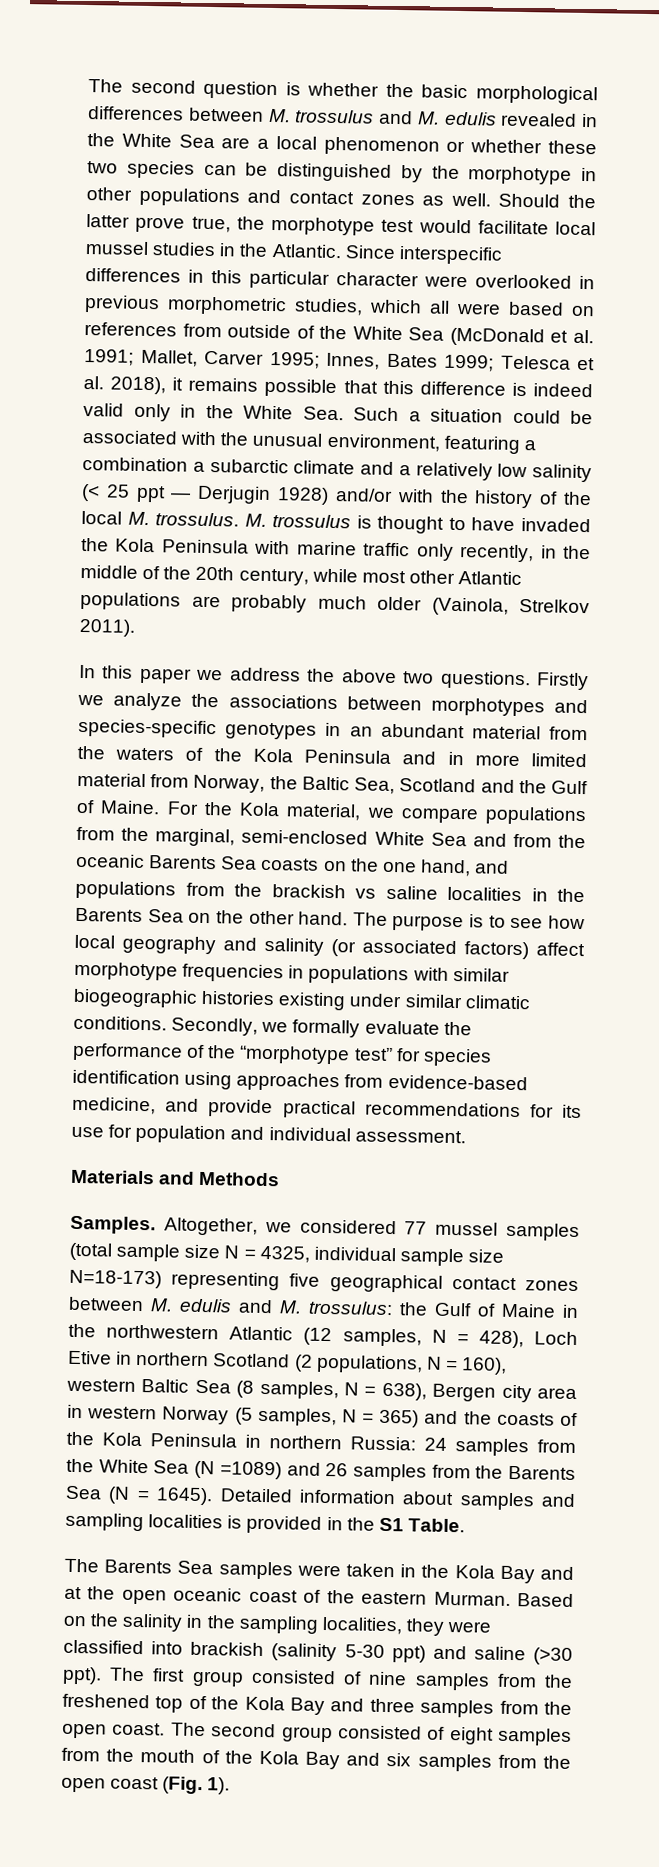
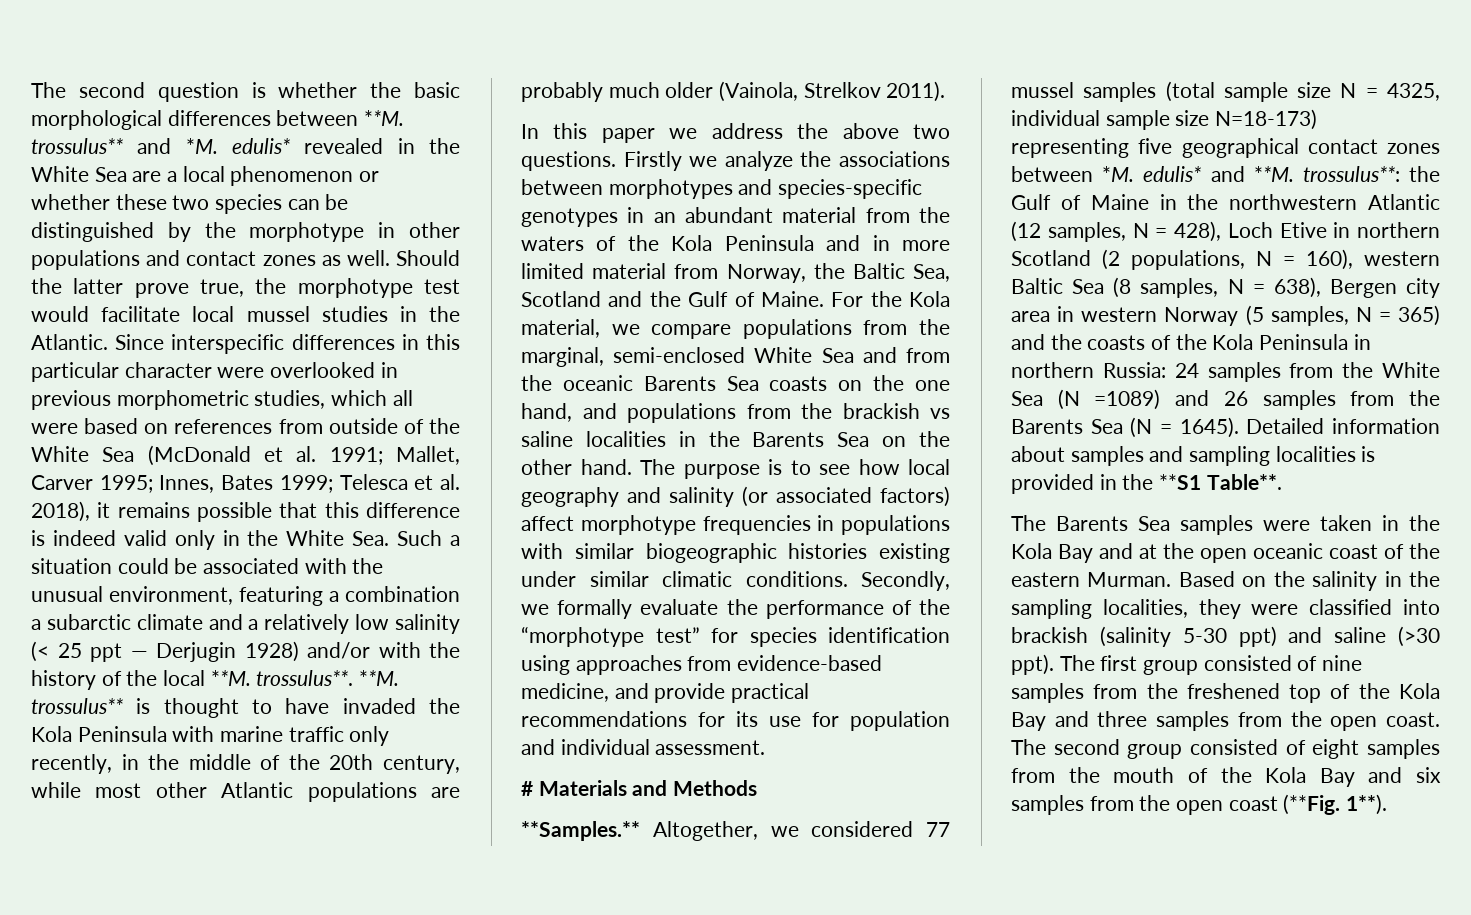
[268,108,497,126] M. trossulus and M. edulis -> [364,110,405,126] [31,138,290,154] **M. trossulus** and *M. edulis*
[127,511,352,529] M. trossulus. M. trossulus -> [210,670,400,686] [31,698,123,714] **M. trossulus**. **M. trossulus**
(466, 1136) none -> [521,781,533,796] #
[70,1215,156,1235] Samples. -> [521,821,640,841] **Samples.**
[150,1298,393,1316] M. edulis and M. trossulus: -> [1102,166,1400,182] *M. edulis* and **M. trossulus**:
[378,1517,465,1533] S1 Table. -> [1159,474,1282,490] **S1 Table**.
[162,1776,231,1795] (Fig. 1). -> [1283,794,1388,815] (**Fig. 1**).

